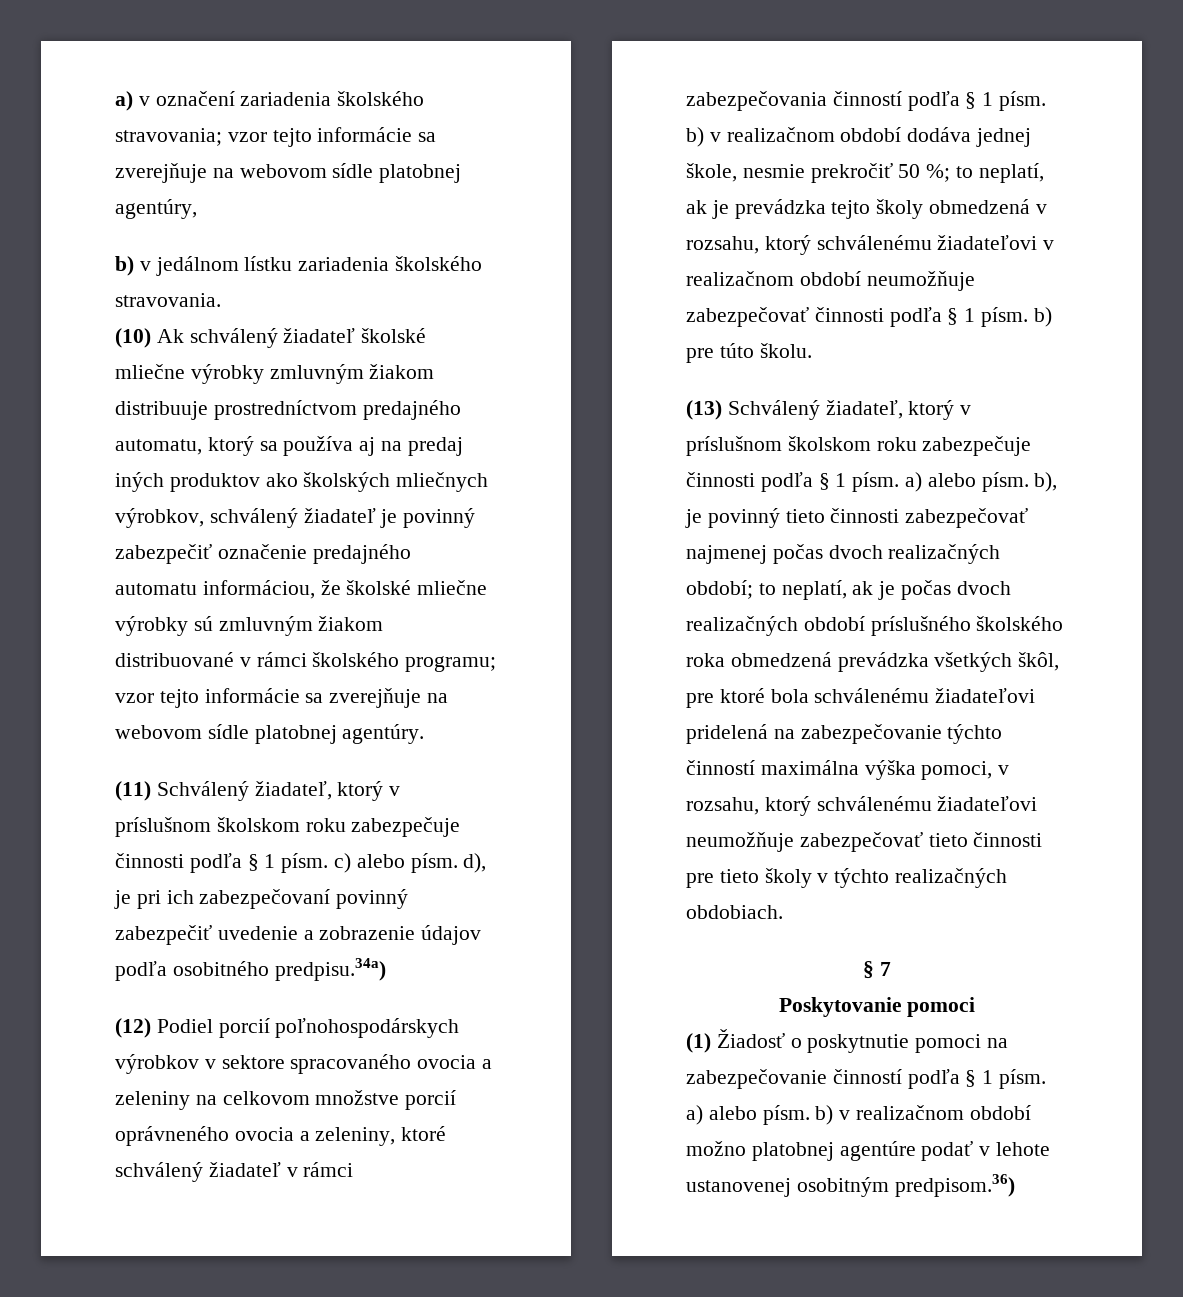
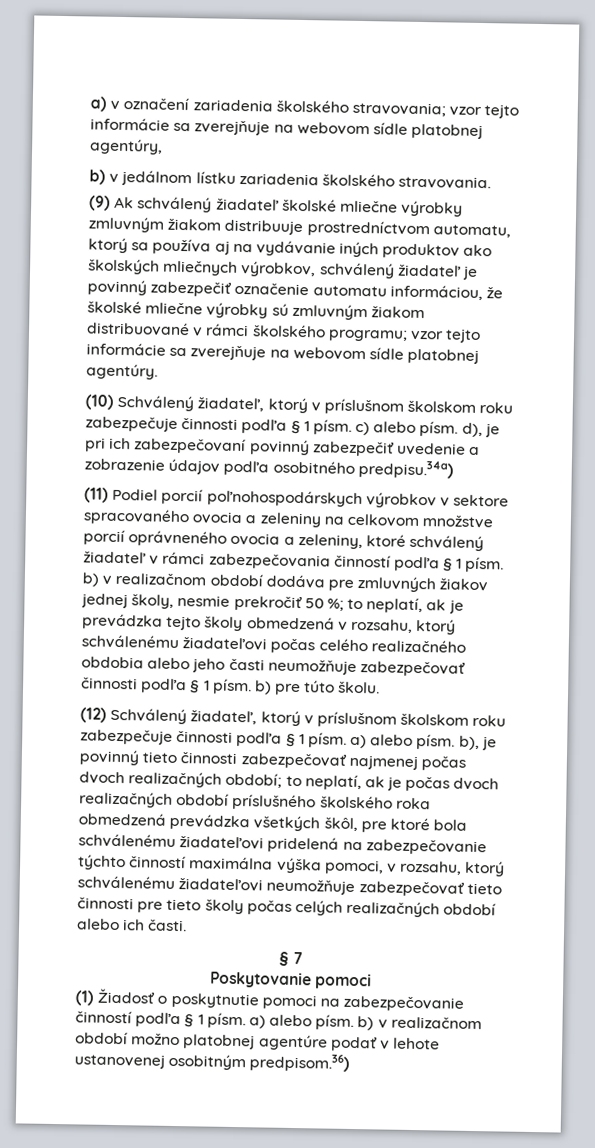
[115,328,151,348] (10) -> [89,195,111,211] (9)
[362,400,461,420] predajného -> (430, 229) none
[407,437,463,456] predaj -> [255,240,336,257] vydávanie
[312,544,411,564] predajného -> (310, 289) none
[115,781,151,801] (11) -> [85,394,114,410] (10)
[115,1018,151,1038] (12) -> [84,487,109,503] (11)
[976,128,1032,147] [686,163,737,182] jednej škole, -> [327,576,489,593] [81,593,175,609] pre zmluvných žiakov jednej školy,
[1043,240,1055,250] [686,271,861,286] v realizačnom období -> [270,638,466,654] [81,656,265,673] počas celého realizačného obdobia alebo jeho časti
[686,400,722,420] (13) -> [80,707,107,723] (12)
[817,868,1008,888] [686,905,783,919] v týchto realizačných obdobiach. -> [246,899,497,918] [77,918,188,932] počas celých realizačných období alebo ich časti.

